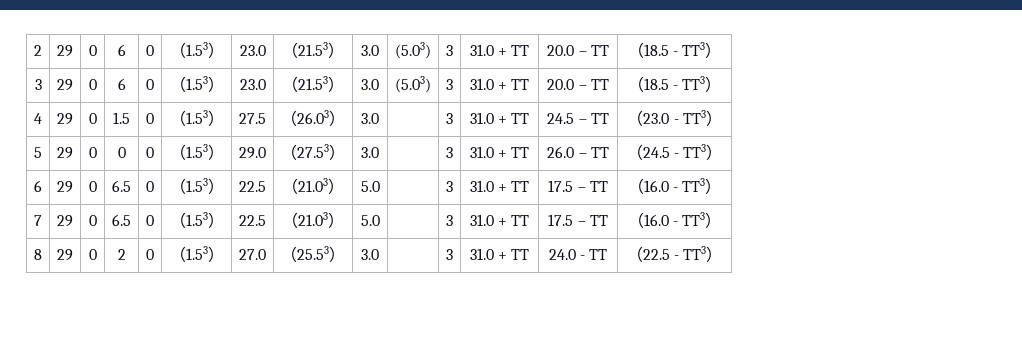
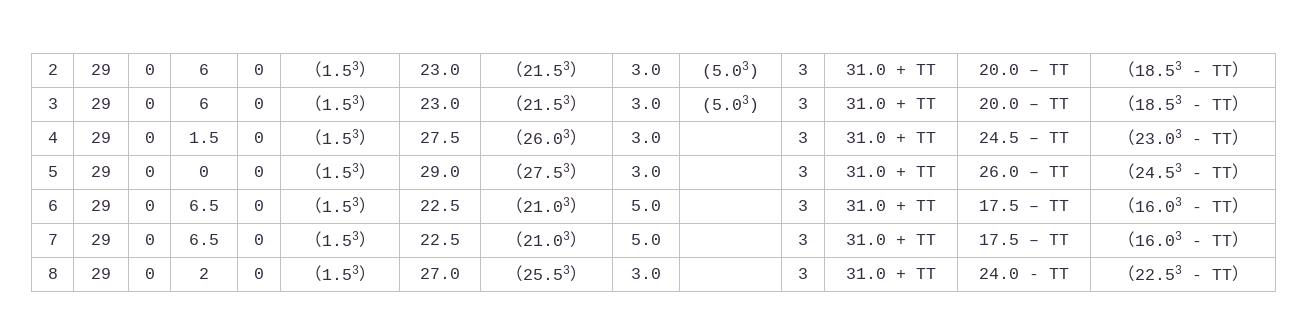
[643,42,706,56] 18.5 - TT3 -> [1134,61,1232,76] 18.53 - TT
[643,76,706,90] 18.5 - TT3 -> [1134,95,1232,110] 18.53 - TT
[643,110,706,124] 23.0 - TT3 -> [1134,129,1232,144] 23.03 - TT
[642,144,707,158] 24.5 - TT3 -> [1134,163,1232,178] 24.53 - TT
[643,178,706,192] 16.0 - TT3 -> [1134,197,1232,212] 16.03 - TT
[643,212,706,226] 16.0 - TT3 -> [1134,231,1232,246] 16.03 - TT
[642,246,707,260] 22.5 - TT3 -> [1134,265,1232,280] 22.53 - TT

